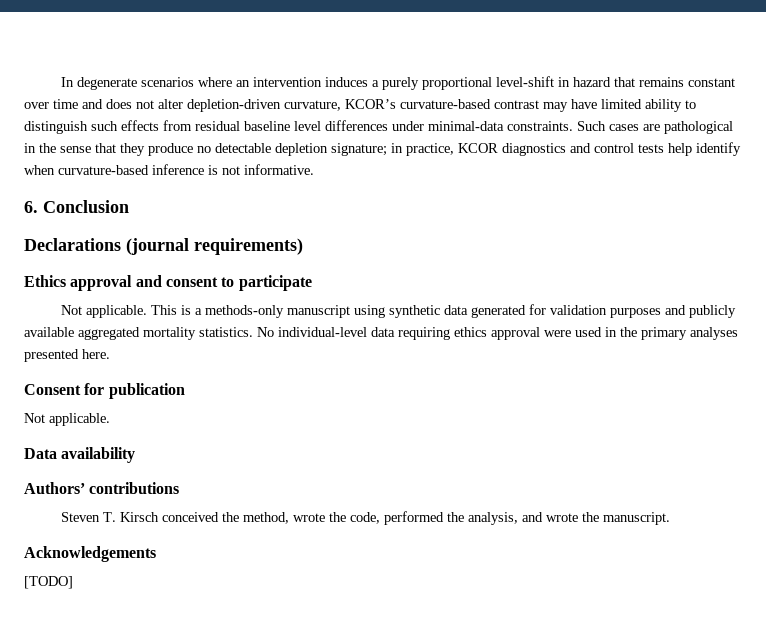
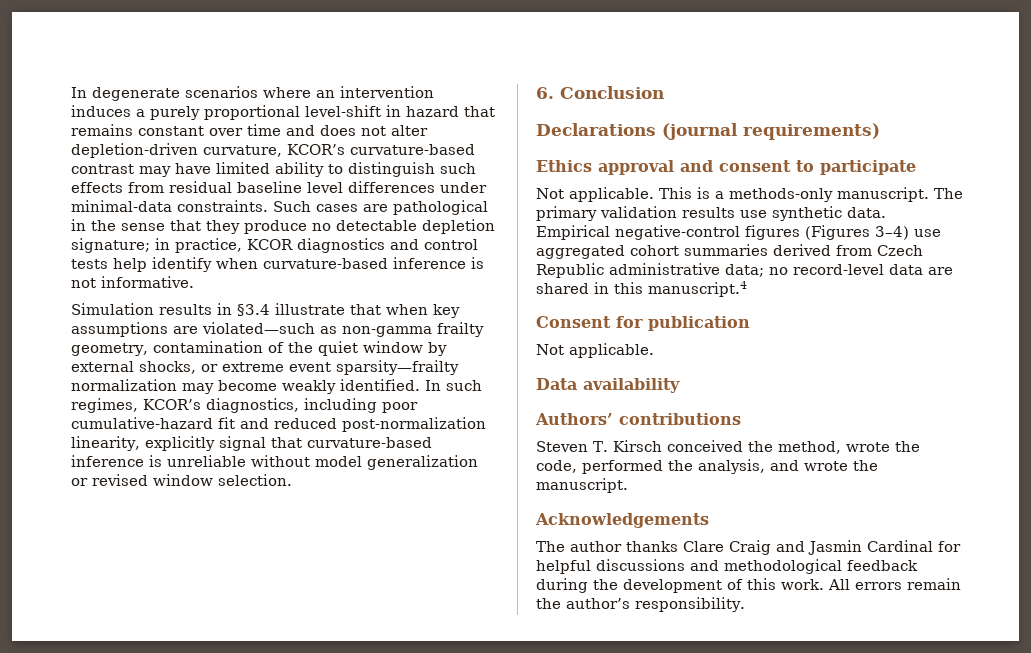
(314, 169) none -> [71,303,460,318] [71,322,484,337] [71,341,447,356] [71,360,459,375] [71,379,482,394] [71,398,418,413] [71,417,486,432] [71,436,432,451] [71,455,478,470] [71,474,292,486] // Simulation results in §3.4 illustrate that when key assumptions are violated—such as non-gamma frailty geometry, contamination of the quiet window by external shocks, or extreme event sparsity—frailty normalization may become weakly identified. In such regimes, KCOR’s diagnostics, including poor cumulative-hazard fit and reduced post-normalization linearity, explicitly signal that curvature-based inference is unreliable without model generalization or revised window selection.
[287,304,737,318] [24,327,738,340] [24,349,110,362] manuscript using synthetic data generated for validation purposes and publicly available aggregated mortality statistics. No individual-level data requiring ethics approval were used in the primary analyses presented here. -> [837,187,963,202] [536,206,886,221] [536,225,941,240] [536,244,923,259] [536,263,953,278] [536,281,747,297] manuscript. The primary validation results use synthetic data. Empirical negative-control figures (Figures 3–4) use aggregated cohort summaries derived from Czech Republic administrative data; no record-level data are shared in this manuscript.4
[24,576,73,589] [TODO] -> [536,540,961,555] [536,559,918,574] [536,578,961,593] [536,597,745,612] The author thanks Clare Craig and Jasmin Cardinal for helpful discussions and methodological feedback during the development of this work. All errors remain the author’s responsibility.

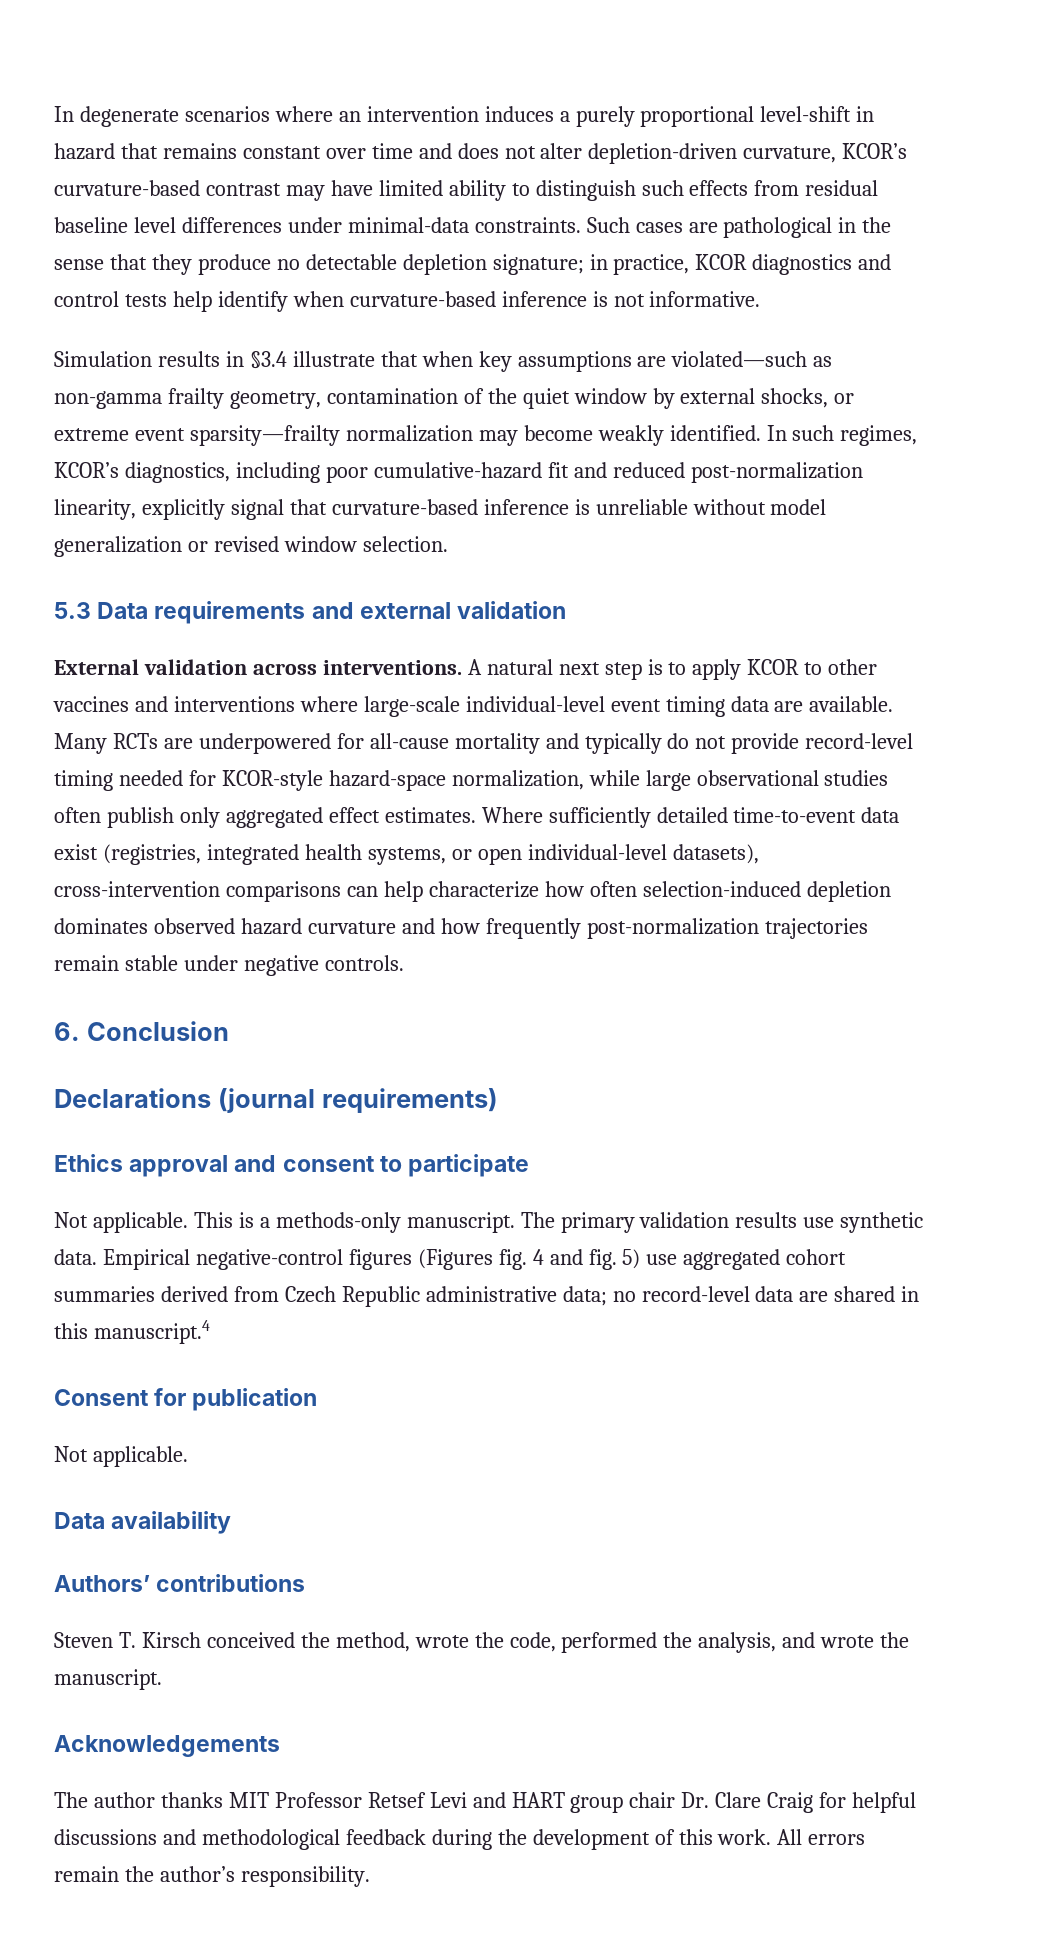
(292, 480) none -> [54,601,567,624] [54,659,878,680] [53,696,894,717] [54,733,914,754] [54,770,889,791] [54,807,900,828] [54,844,759,865] [54,881,891,902] [54,918,868,939] [54,955,404,976] // 5.3 Data requirements and external validation // External validation across interventions. A natural next step is to apply KCOR to other vaccines and interventions where large-scale individual-level event timing data are available. Many RCTs are underpowered for all-cause mortality and typically do not provide record-level timing needed for KCOR-style hazard-space normalization, while large observational studies often publish only aggregated effect estimates. Where sufficiently detailed time-to-event data exist (registries, integrated health systems, or open individual-level datasets), cross-intervention comparisons can help characterize how often selection-induced depletion dominates observed hazard curvature and how frequently post-normalization trajectories remain stable under negative controls.
[875,226,909,240] 3–4) -> [498,1249,641,1270] fig. 4 and fig. 5)
[683,540,933,555] Clare Craig and Jasmin Cardinal -> [228,1792,814,1813] MIT Professor Retsef Levi and HART group chair Dr. Clare Craig

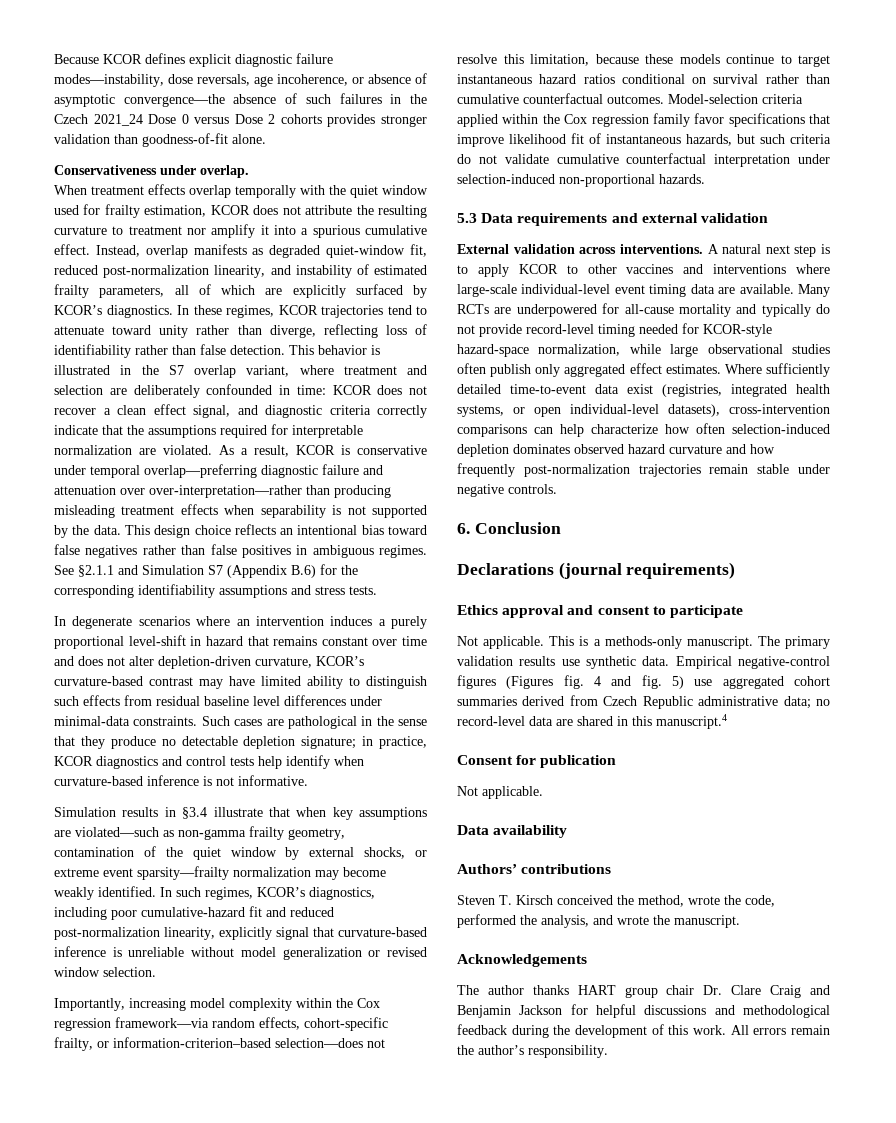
(54, 114) none -> [54,53,333,67] [54,73,427,87] [54,93,428,107] [54,114,427,127] [54,133,266,147] [54,165,249,178] [54,184,428,198] [54,204,428,218] [54,224,427,238] [54,244,427,258] [54,264,427,278] [54,284,427,298] [54,305,427,318] [54,324,427,338] [54,344,380,358] [54,365,427,378] [54,384,427,398] [54,404,427,418] [54,424,363,438] [54,445,427,457] [54,464,383,478] [54,485,391,498] [54,504,427,518] [54,524,428,538] [54,544,427,558] [54,564,358,578] [54,584,377,598] Because KCOR defines explicit diagnostic failure modes—instability, dose reversals, age incoherence, or absence of asymptotic convergence—the absence of such failures in the Czech 2021_24 Dose 0 versus Dose 2 cohorts provides stronger validation than goodness-of-fit alone. // Conservativeness under overlap. // When treatment effects overlap temporally with the quiet window used for frailty estimation, KCOR does not attribute the resulting curvature to treatment nor amplify it into a spurious cumulative effect. Instead, overlap manifests as degraded quiet-window fit, reduced post-normalization linearity, and instability of estimated frailty parameters, all of which are explicitly surfaced by KCOR’s diagnostics. In these regimes, KCOR trajectories tend to attenuate toward unity rather than diverge, reflecting loss of identifiability rather than false detection. This behavior is illustrated in the S7 overlap variant, where treatment and selection are deliberately confounded in time: KCOR does not recover a clean effect signal, and diagnostic criteria correctly indicate that the assumptions required for interpretable normalization are violated. As a result, KCOR is conservative under temporal overlap—preferring diagnostic failure and attenuation over over-interpretation—rather than producing misleading treatment effects when separability is not supported by the data. This design choice reflects an intentional bias toward false negatives rather than false positives in ambiguous regimes. See §2.1.1 and Simulation S7 (Appendix B.6) for the corresponding identifiability assumptions and stress tests. //
(448, 544) none -> [54,998,380,1011] [54,1017,388,1031] [54,1037,385,1051] [457,54,830,67] [457,74,830,84] [457,93,803,104] [457,113,830,127] [457,133,831,147] [457,153,830,167] [457,174,705,187] // Importantly, increasing model complexity within the Cox regression framework—via random effects, cohort-specific frailty, or information-criterion–based selection—does not resolve this limitation, because these models continue to target instantaneous hazard ratios conditional on survival rather than cumulative counterfactual outcomes. Model-selection criteria applied within the Cox regression family favor specifications that improve likelihood fit of instantaneous hazards, but such criteria do not validate cumulative counterfactual interpretation under selection-induced non-proportional hazards.
[228,1792,506,1808] MIT Professor Retsef Levi and -> (569, 990) none
(814, 1802) none -> [810,985,830,995] [457,1005,563,1018] and Benjamin Jackson

